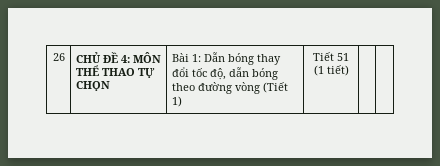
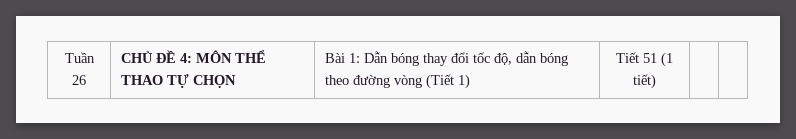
(52, 57) none -> [64,52,95,63] Tuần

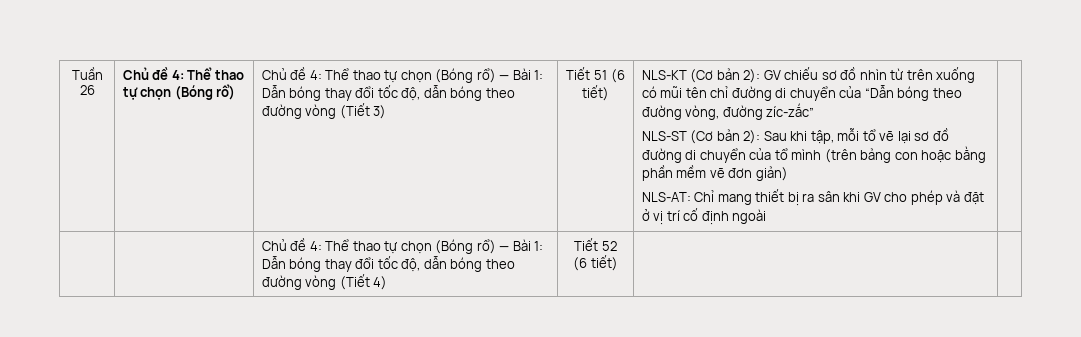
[120,50,266,63] [120,74,236,88] CHỦ ĐỀ 4: MÔN THỂ THAO TỰ CHỌN | -> [122,67,244,80] [122,84,236,100] [261,67,510,83] Chủ đề 4: Thể thao tự chọn (Bóng rổ) | Chủ đề 4: Thể thao tự chọn (Bóng rổ) —
[457,74,470,89] 1) -> [373,105,387,119] 3)
[661,52,673,67] (1 -> [610,69,625,83] [582,85,609,101] [641,67,976,83] [641,85,962,101] [641,103,815,120] [641,128,949,144] [641,146,986,163] [641,165,788,181] [641,189,984,206] [641,208,767,225] [261,238,544,254] [261,256,515,272] [261,274,388,290] [574,238,617,251] [573,257,588,271] (6 tiết) | NLS-KT (Cơ bản 2): GV chiếu sơ đồ nhìn từ trên xuống có mũi tên chỉ đường di chuyển của “Dẫn bóng theo đường vòng, đường zíc-zắc” // NLS-ST (Cơ bản 2): Sau khi tập, mỗi tổ vẽ lại sơ đồ đường di chuyển của tổ mình (trên bảng con hoặc bằng phần mềm vẽ đơn giản) // NLS-AT: Chỉ mang thiết bị ra sân khi GV cho phép và đặt ở vị trí cố định ngoài | // | | Chủ đề 4: Thể thao tự chọn (Bóng rổ) — Bài 1: Dẫn bóng thay đổi tốc độ, dẫn bóng theo đường vòng (Tiết 4) | Tiết 52 (6

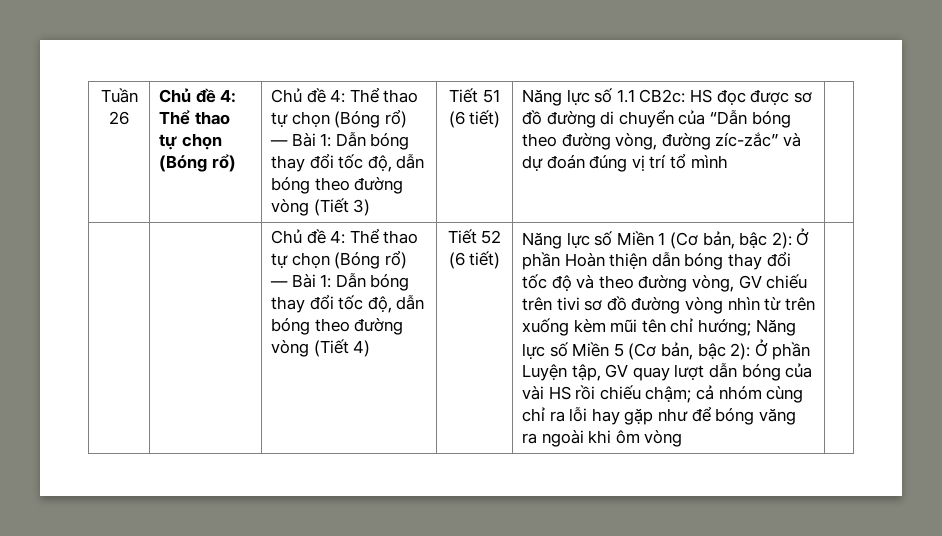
[641,67,976,83] [641,86,729,98] NLS-KT (Cơ bản 2): GV chiếu sơ đồ nhìn từ trên xuống có mũi tên chỉ -> [522,88,812,106] [522,110,543,125] Năng lực số 1.1 CB2c: HS đọc được sơ đồ
[641,128,949,144] [641,146,986,163] [641,165,788,181] [641,189,984,206] [641,208,767,225] // NLS-ST (Cơ bản 2): Sau khi tập, mỗi tổ vẽ lại sơ đồ đường di chuyển của tổ mình (trên bảng con hoặc bằng phần mềm vẽ đơn giản) // NLS-AT: Chỉ mang thiết bị ra sân khi GV cho phép và đặt ở vị trí cố định ngoài -> [783,133,802,147] [522,154,728,172] và dự đoán đúng vị trí tổ mình
(618, 263) none -> [522,228,810,249] [522,252,791,270] [522,274,808,292] [522,296,815,314] [522,318,796,336] [522,339,811,360] [522,363,813,381] [522,385,804,403] [522,407,796,425] [522,430,683,447] Năng lực số Miền 1 (Cơ bản, bậc 2): Ở phần Hoàn thiện dẫn bóng thay đổi tốc độ và theo đường vòng, GV chiếu trên tivi sơ đồ đường vòng nhìn từ trên xuống kèm mũi tên chỉ hướng; Năng lực số Miền 5 (Cơ bản, bậc 2): Ở phần Luyện tập, GV quay lượt dẫn bóng của vài HS rồi chiếu chậm; cả nhóm cùng chỉ ra lỗi hay gặp như để bóng văng ra ngoài khi ôm vòng

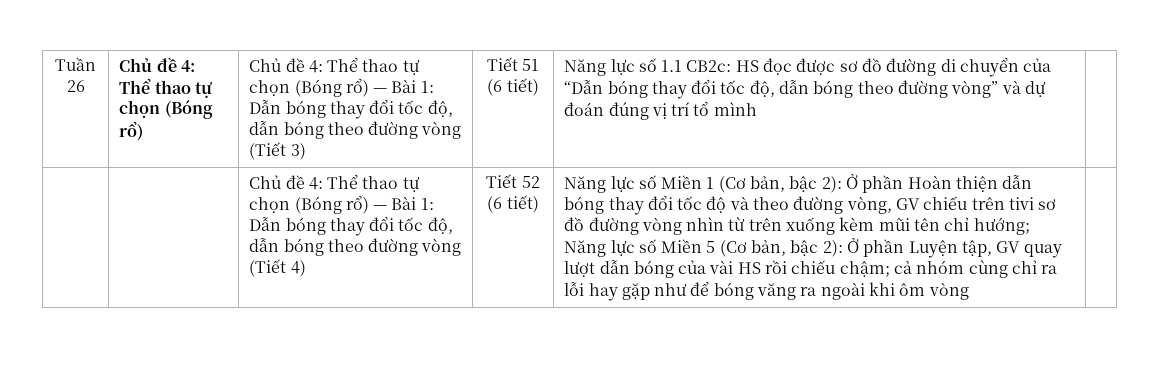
[522,132,779,150] theo đường vòng, đường zíc-zắc” -> [651,79,999,99] thay đổi tốc độ, dẫn bóng theo đường vòng”

